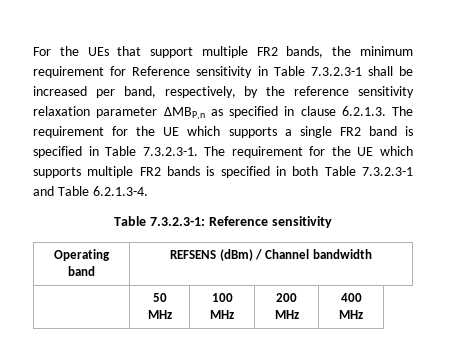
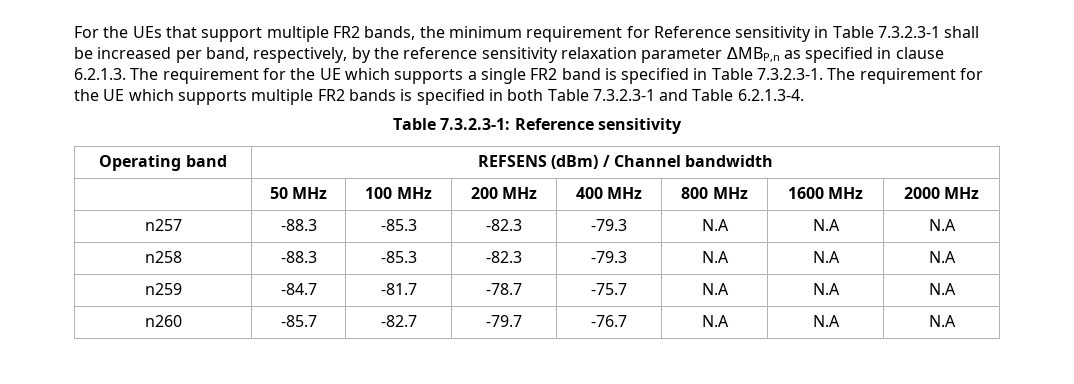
(363, 314) none -> [681,187,748,199] [787,187,864,199] [903,187,980,199] [144,219,182,231] [280,219,317,231] [380,219,417,231] [486,219,522,231] [591,219,627,231] [701,219,729,231] [812,219,840,231] [928,219,956,231] [144,251,182,263] [280,251,317,263] [380,251,417,263] [486,251,522,263] [591,251,627,263] [701,251,729,263] [812,251,840,263] [928,251,956,263] [144,283,182,295] [280,283,317,295] [380,283,417,295] [486,283,522,295] [591,283,627,295] [701,283,729,295] [812,283,840,295] [928,283,956,295] [144,315,182,327] [280,315,317,327] [380,315,417,327] [486,315,522,327] [591,315,627,327] [701,315,729,327] [812,315,840,327] [928,315,956,327] | 800 MHz | 1600 MHz | 2000 MHz // n257 | -88.3 | -85.3 | -82.3 | -79.3 | N.A | N.A | N.A // n258 | -88.3 | -85.3 | -82.3 | -79.3 | N.A | N.A | N.A // n259 | -84.7 | -81.7 | -78.7 | -75.7 | N.A | N.A | N.A // n260 | -85.7 | -82.7 | -79.7 | -76.7 | N.A | N.A | N.A

